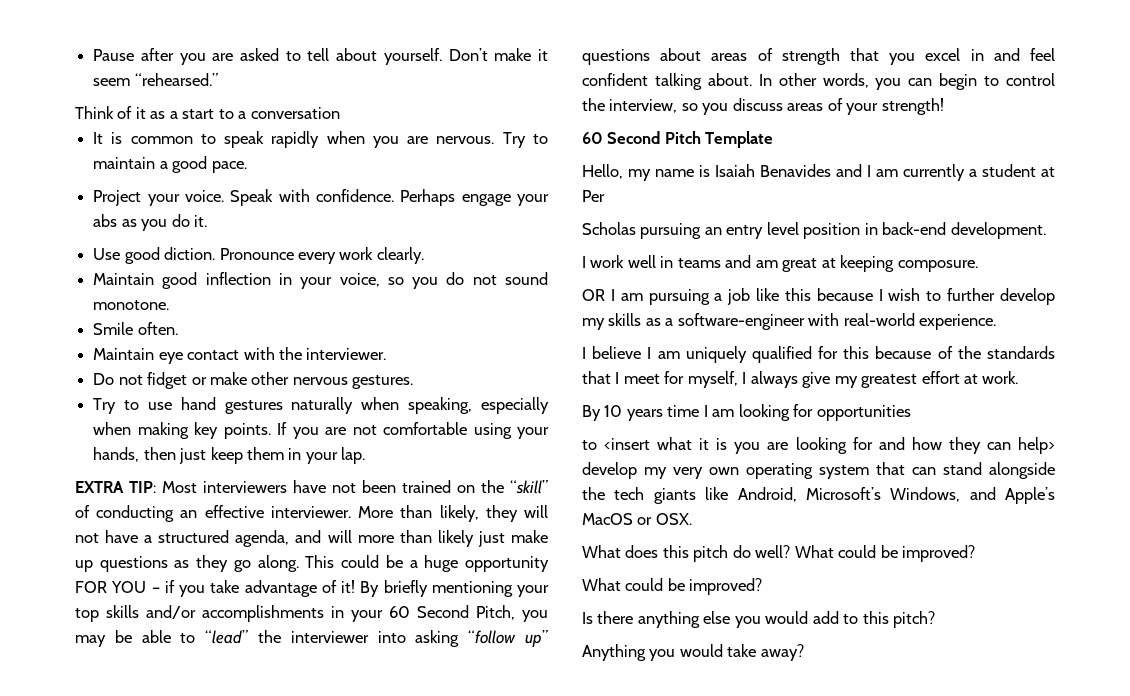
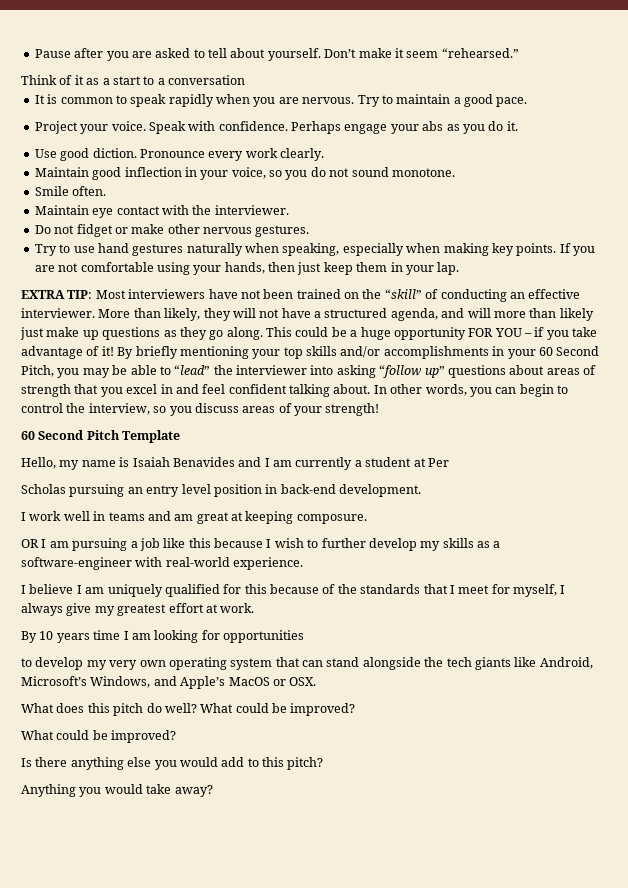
[604,437,1056,454] <insert what it is you are looking for and how they can help> -> (32, 662) none

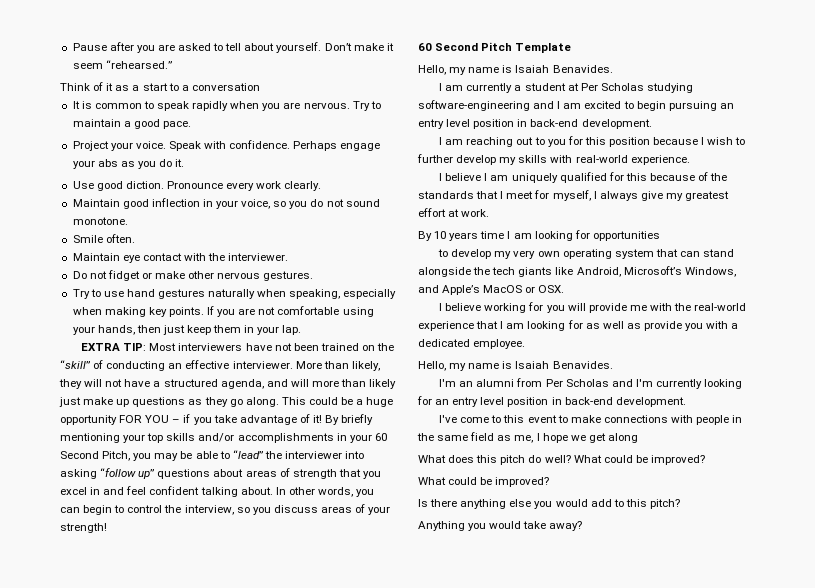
[172,457,262,467] Benavides and -> [552,65,613,73] Benavides. //
[21,484,66,494] // Scholas -> [600,83,693,93] [418,100,666,111] Scholas studying software-engineering and I am excited to begin
[29,511,367,524] [21,538,211,551] work well in teams and am great at keeping composure. // OR I am pursuing a job like this -> [445,136,650,147] am reaching out to you for this position
[477,541,501,548] [21,557,132,570] as a software-engineer -> (548, 159) none
(317, 681) none -> [439,302,747,313] [418,320,739,331] [418,339,526,349] [418,361,613,371] [439,378,743,389] [417,396,686,407] [439,415,743,425] [417,432,638,443] // I believe working for you will provide me with the real-world experience that I am looking for as well as provide you with a dedicated employee. // Hello, my name is Isaiah Benavides. // I'm an alumni from Per Scholas and I'm currently looking for an entry level position in back-end development. // I've come to this event to make connections with people in the same field as me, I hope we get along

